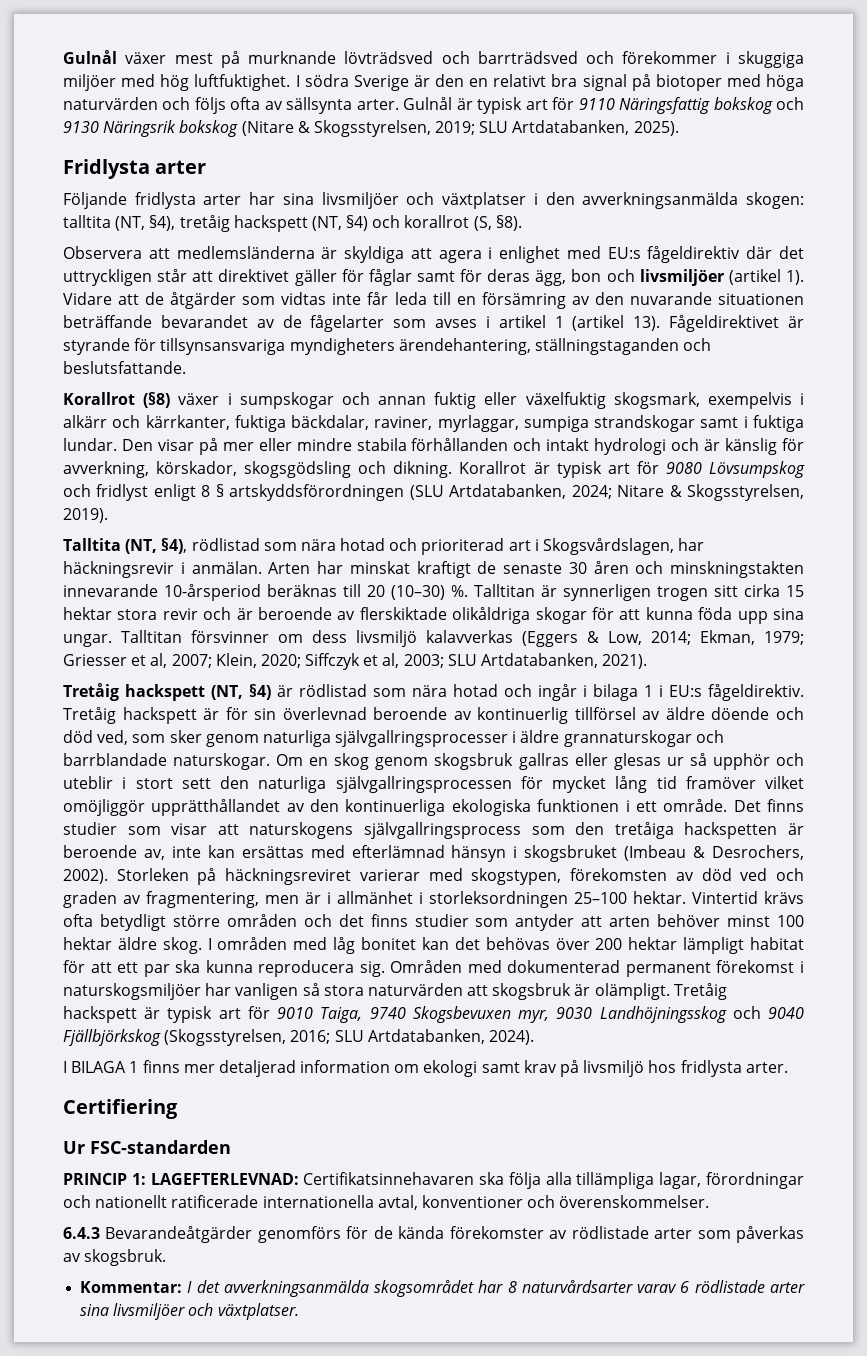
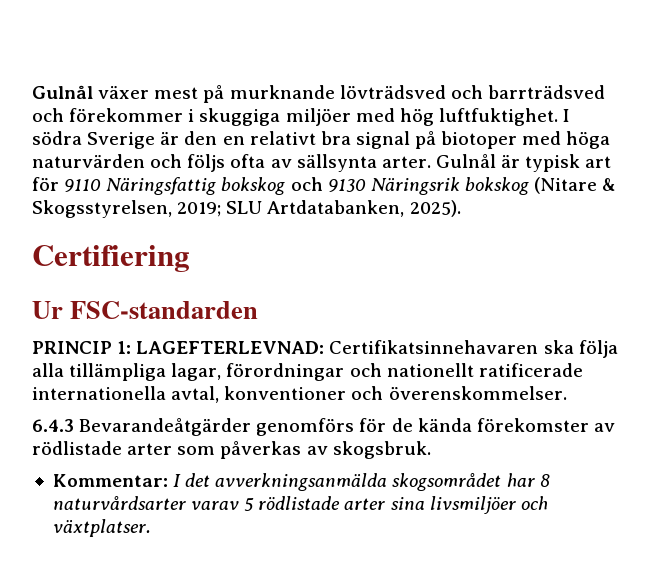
[63,159,207,179] [63,192,805,209] [63,215,522,232] [63,246,804,263] [63,269,804,286] [63,292,804,309] [63,315,804,332] [63,338,712,355] [63,361,186,374] [63,392,804,409] [63,415,804,432] [63,438,804,455] [63,461,805,478] [63,484,805,501] [63,508,108,523] [63,538,705,555] [63,561,804,578] [63,584,804,601] [63,607,804,624] [63,630,805,647] [63,653,648,670] [63,683,804,701] [63,707,805,724] [63,730,724,747] [63,753,805,770] [63,776,804,793] [63,799,805,816] [63,822,805,839] [63,845,804,862] [63,868,805,885] [63,891,804,908] [63,914,805,931] [63,937,805,954] [63,960,805,977] [63,983,727,1000] [63,1006,804,1023] [63,1029,534,1046] [63,1060,788,1077] // Fridlysta arter // Följande fridlysta arter har sina livsmiljöer och växtplatser i den avverkningsanmälda skogen: talltita (NT, §4), tretåig hackspett (NT, §4) och korallrot (S, §8). // Observera att medlemsländerna är skyldiga att agera i enlighet med EU:s fågeldirektiv där det uttryckligen står att direktivet gäller för fåglar samt för deras ägg, bon och livsmiljöer (artikel 1). Vidare att de åtgärder som vidtas inte får leda till en försämring av den nuvarande situationen beträffande bevarandet av de fågelarter som avses i artikel 1 (artikel 13). Fågeldirektivet är styrande för tillsynsansvariga myndigheters ärendehantering, ställningstaganden och beslutsfattande. // Korallrot (§8) växer i sumpskogar och annan fuktig eller växelfuktig skogsmark, exempelvis i alkärr och kärrkanter, fuktiga bäckdalar, raviner, myrlaggar, sumpiga strandskogar samt i fuktiga lundar. Den visar på mer eller mindre stabila förhållanden och intakt hydrologi och är känslig för avverkning, körskador, skogsgödsling och dikning. Korallrot är typisk art för 9080 Lövsumpskog och fridlyst enligt 8 § artskyddsförordningen (SLU Artdatabanken, 2024; Nitare & Skogsstyrelsen, 2019). // Talltita (NT, §4), rödlistad som nära hotad och prioriterad art i Skogsvårdslagen, har häckningsrevir i anmälan. Arten har minskat kraftigt de senaste 30 åren och minskningstakten innevarande 10-årsperiod beräknas till 20 (10–30) %. Talltitan är synnerligen trogen sitt cirka 15 hektar stora revir och är beroende av flerskiktade olikåldriga skogar för att kunna föda upp sina ungar. Talltitan försvinner om dess livsmiljö kalavverkas (Eggers & Low, 2014; Ekman, 1979; Griesser et al, 2007; Klein, 2020; Siffczyk et al, 2003; SLU Artdatabanken, 2021). // Tretåig hackspett (NT, §4) är rödlistad som nära hotad och ingår i bilaga 1 i EU:s fågeldirektiv. Tretåig hackspett är för sin överlevnad beroende av kontinuerlig tillförsel av äldre döende och död ved, som sker genom naturliga självgallringsprocesser i äldre grannaturskogar och barrblandade naturskogar. Om en skog genom skogsbruk gallras eller glesas ur så upphör och uteblir i stort sett den naturliga självgallringsprocessen för mycket lång tid framöver vilket omöjliggör upprätthållandet av den kontinuerliga ekologiska funktionen i ett område. Det finns studier som visar att naturskogens självgallringsprocess som den tretåiga hackspetten är beroende av, inte kan ersättas med efterlämnad hänsyn i skogsbruket (Imbeau & Desrochers, 2002). Storleken på häckningsreviret varierar med skogstypen, förekomsten av död ved och graden av fragmentering, men är i allmänhet i storleksordningen 25–100 hektar. Vintertid krävs ofta betydligt större områden och det finns studier som antyder att arten behöver minst 100 hektar äldre skog. I områden med låg bonitet kan det behövas över 200 hektar lämpligt habitat för att ett par ska kunna reproducera sig. Områden med dokumenterad permanent förekomst i naturskogsmiljöer har vanligen så stora naturvärden att skogsbruk är olämpligt. Tretåig hackspett är typisk art för 9010 Taiga, 9740 Skogsbevuxen myr, 9030 Landhöjningsskog och 9040 Fjällbjörkskog (Skogsstyrelsen, 2016; SLU Artdatabanken, 2024). // I BILAGA 1 finns mer detaljerad information om ekologi samt krav på livsmiljö hos fridlysta arter. -> (461, 208) none
[680,1281,690,1293] 6 -> [244,498,255,511] 5

